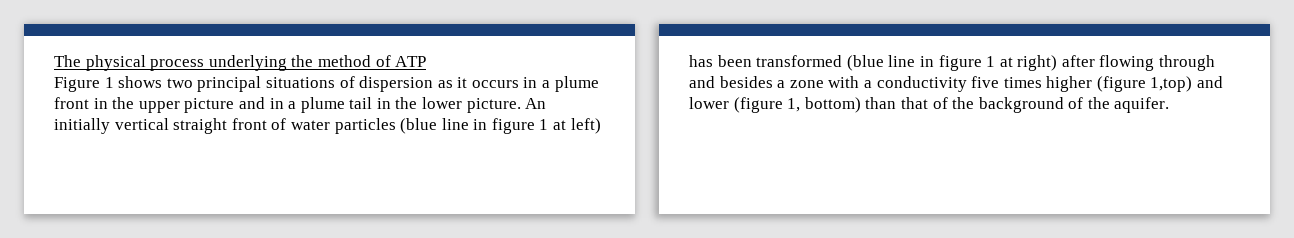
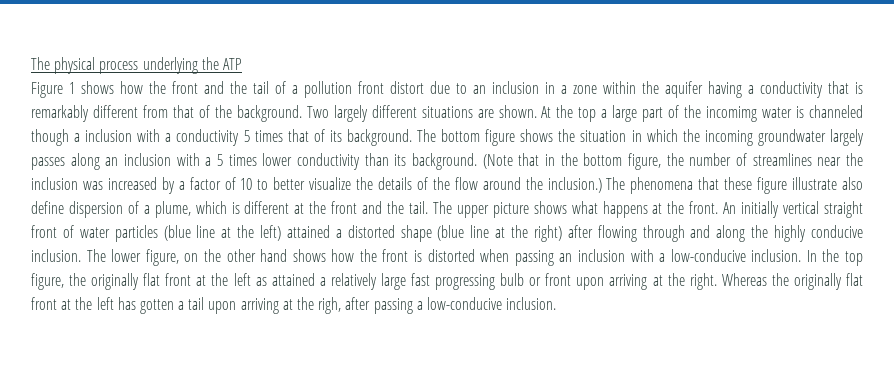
[317,55,391,67] method of -> (219, 63) none
[166,76,599,92] [54,97,521,113] two principal situations of dispersion as it occurs in a plume front in the upper picture and in a plume tail in the lower picture. -> [120,81,863,98] [31,105,864,122] [31,129,864,146] [31,153,863,170] [31,177,863,194] [31,201,719,218] how the front and the tail of a pollution front distort due to an inclusion in a zone within the aquifer having a conductivity that is remarkably different from that of the background. Two largely different situations are shown. At the top a large part of the incomimg water is channeled though a inclusion with a conductivity 5 times that of its background. The bottom figure shows the situation in which the incoming groundwater largely passes along an inclusion with a 5 times lower conductivity than its background. (Note that in the bottom figure, the number of streamlines near the inclusion was increased by a factor of 10 to better visualize the details of the flow around the inclusion.) The phenomena that these figure illustrate also define dispersion of a plume, which is different at the front and the tail. The upper picture shows what happens at the front.
[473,118,601,134] [689,55,1013,71] in figure 1 at left) has been transformed (blue line in figure 1 at -> [221,225,529,242] at the left) attained a distorted shape (blue line at the
[719,76,1224,92] [689,97,1170,113] besides a zone with a conductivity five times higher (figure 1,top) and lower (figure 1, bottom) than that of the background of the aquifer. -> [716,225,863,242] [31,249,864,266] [31,273,864,290] [31,297,557,314] along the highly conducive inclusion. The lower figure, on the other hand shows how the front is distorted when passing an inclusion with a low-conducive inclusion. In the top figure, the originally flat front at the left as attained a relatively large fast progressing bulb or front upon arriving at the right. Whereas the originally flat front at the left has gotten a tail upon arriving at the righ, after passing a low-conducive inclusion.

